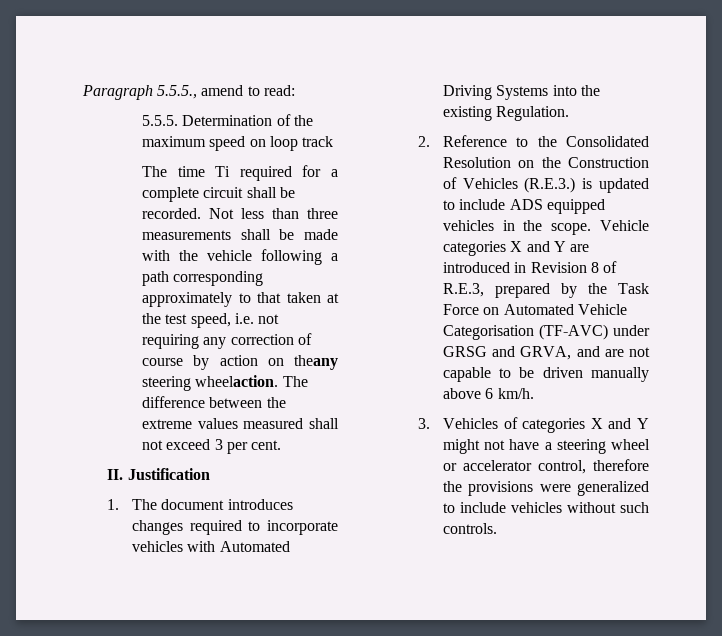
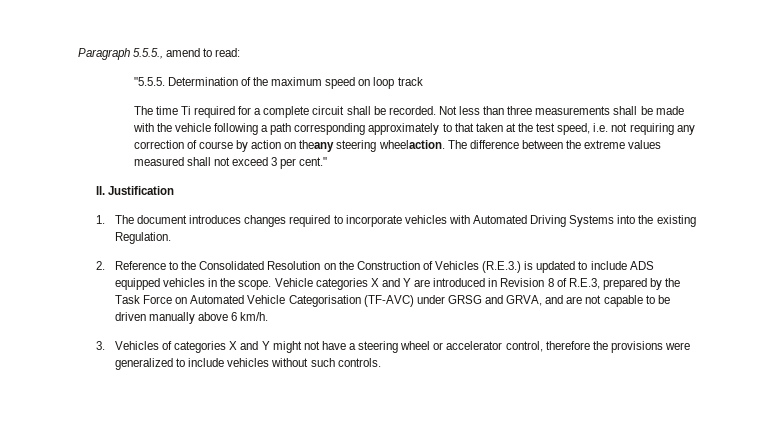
[142,115,178,126] 5.5.5. -> [133,77,165,86] "5.5.5.
[251,440,282,450] cent. -> [299,157,328,166] cent."

